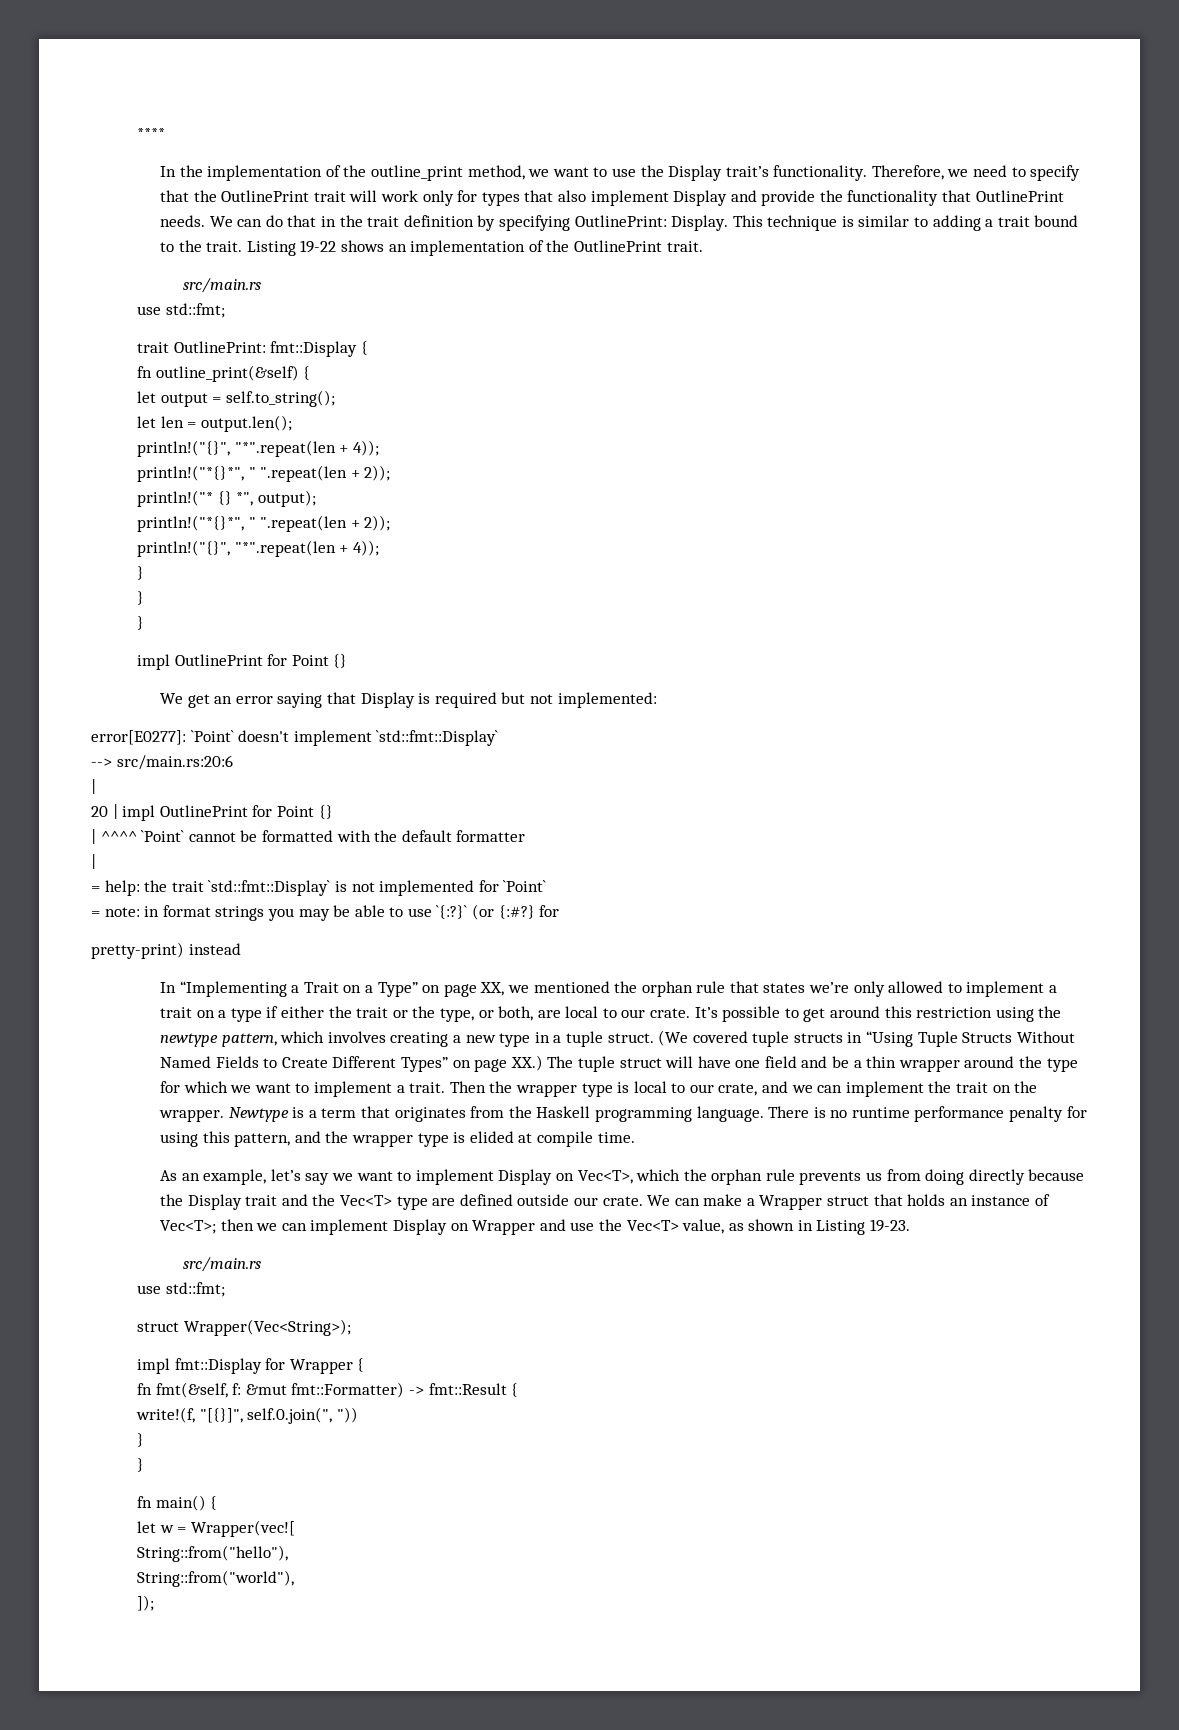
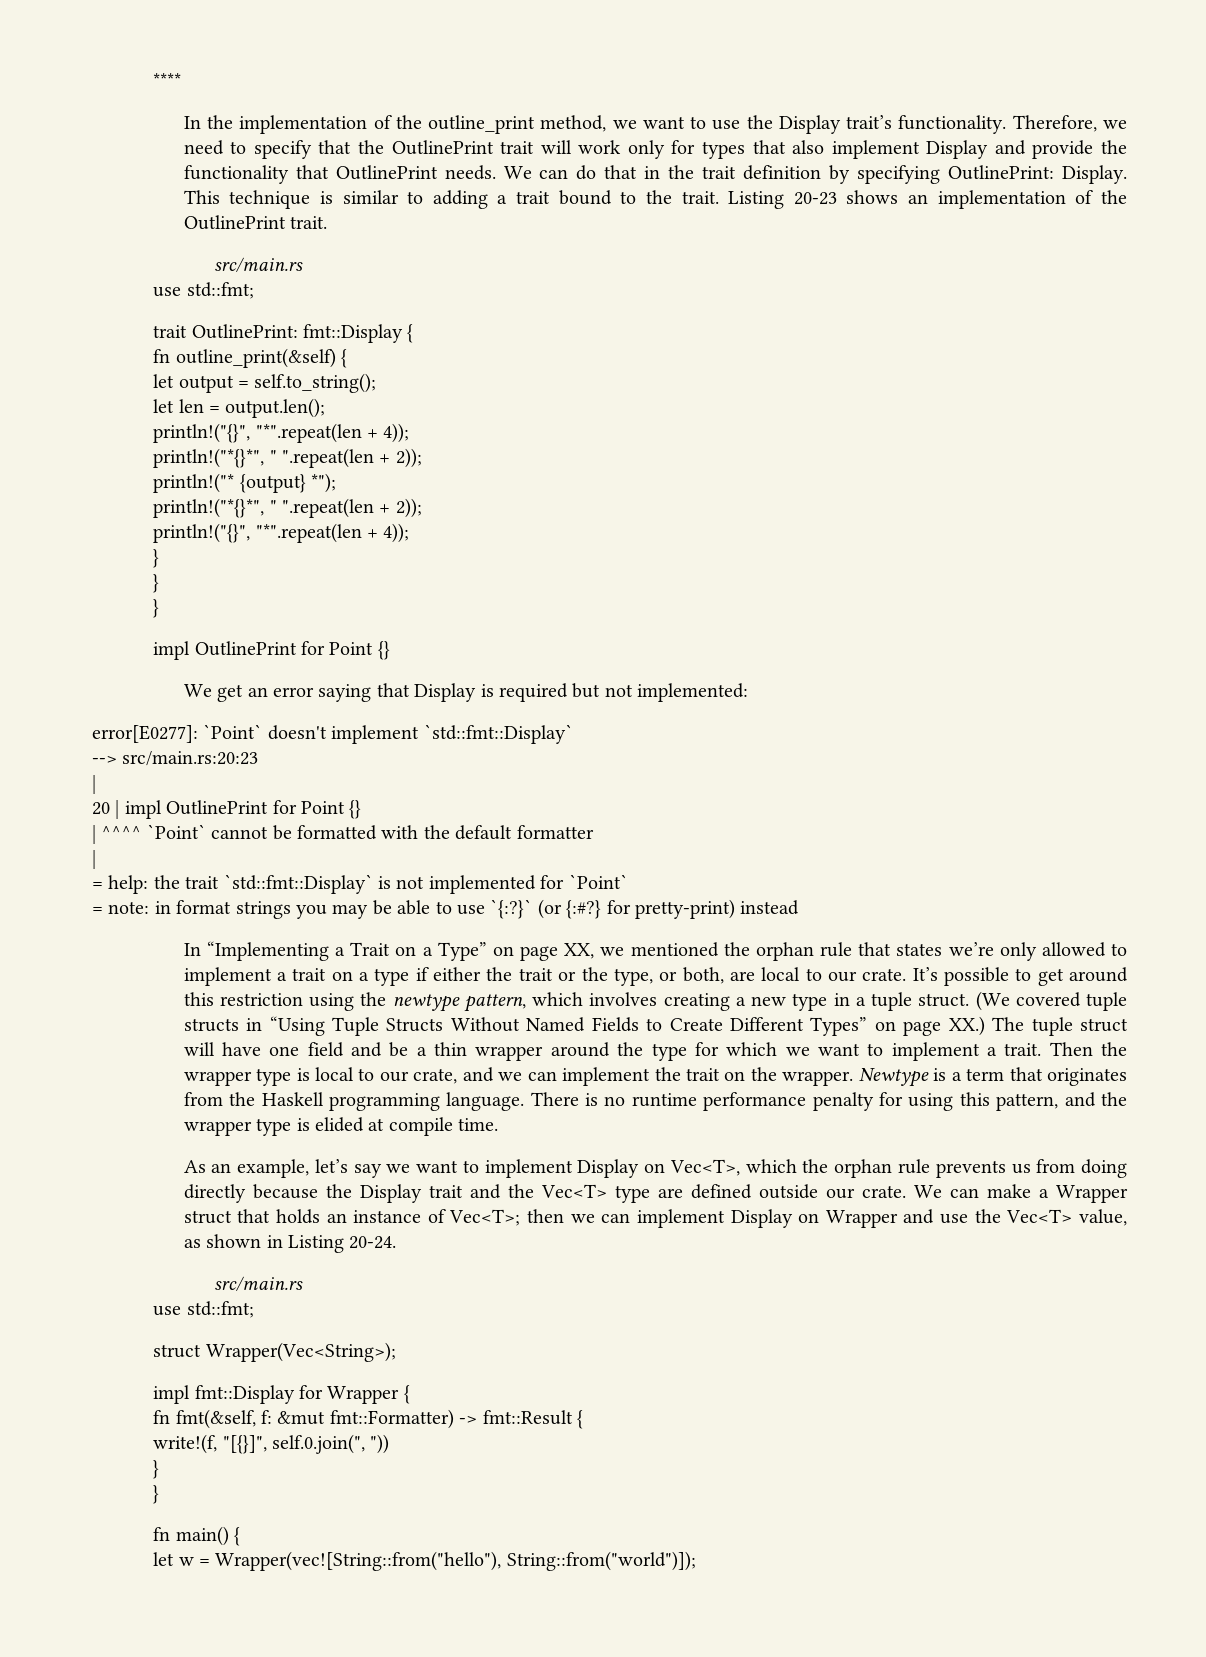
[300,240,337,253] 19-22 -> [793,192,837,205] 20-23
[217,490,316,507] {} *", output); -> [239,473,336,493] {output} *");
[116,755,233,770] src/main.rs:20:6 -> [122,751,259,766] src/main.rs:20:23
(560, 911) // -> (631, 907) none
[870,1219,911,1232] 19-23. -> [349,1236,397,1249] 20-24.
[190,1520,295,1537] [137,1545,289,1562] [137,1570,295,1587] [137,1595,155,1611] Wrapper(vec![ // String::from("hello"), // String::from("world"), // ]); -> [215,1551,696,1571] Wrapper(vec![String::from("hello"), String::from("world")]);

